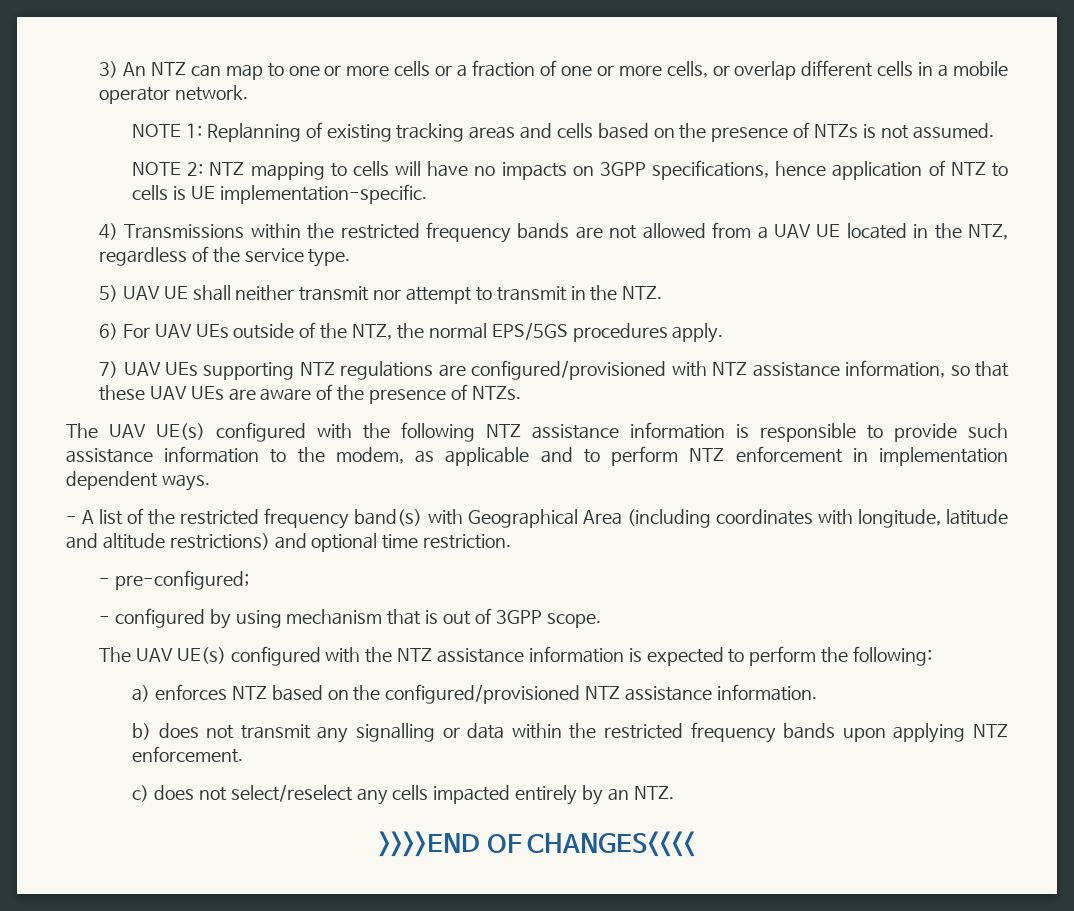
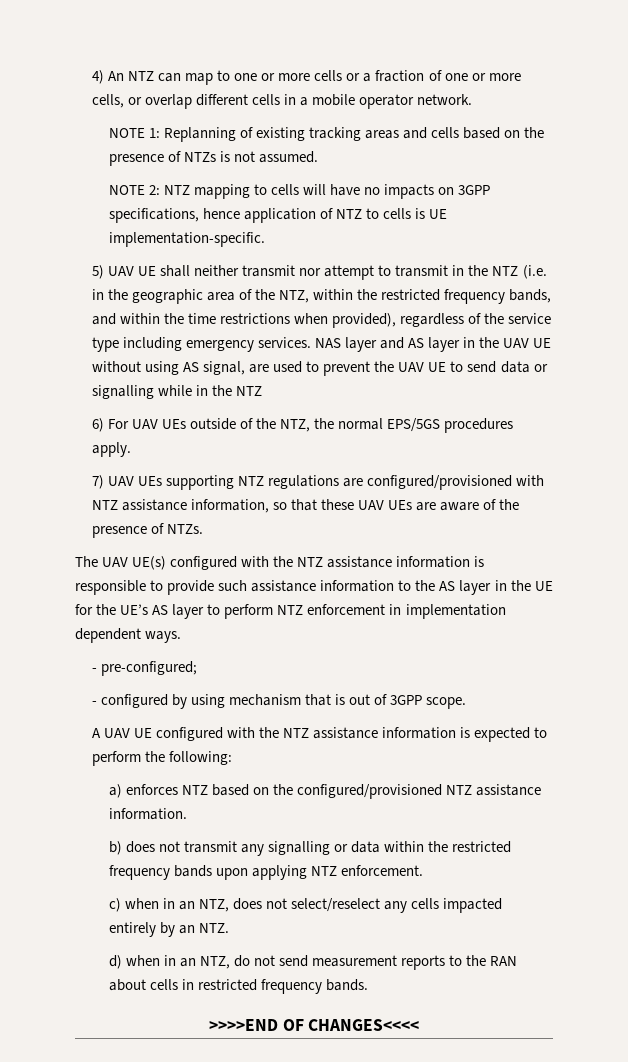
[99,61,119,78] 3) -> [91,70,104,84] 4)
[99,222,1008,243] [99,246,351,267] // 4) Transmissions within the restricted frequency bands are not allowed from a UAV UE located in the NTZ, regardless of the service type. -> (265, 239) none
[622,286,663,300] NTZ. -> [492,265,547,279] [91,289,552,304] [91,313,552,328] [91,337,552,352] [91,361,548,376] [91,385,263,399] NTZ (i.e. in the geographic area of the NTZ, within the restricted frequency bands, and within the time restrictions when provided), regardless of the service type including emergency services. NAS layer and AS layer in the UAV UE without using AS signal, are used to prevent the UAV UE to send data or signalling while in the NTZ
[401,422,476,442] following -> (294, 561) none
[335,447,573,466] modem, as applicable and -> [439,580,553,595] [75,604,205,619] AS layer in the UE for the UE’s AS layer
[66,508,1009,529] [66,533,512,552] // - A list of the restricted frequency band(s) with Geographical Area (including coordinates with longitude, latitude and altitude restrictions) and optional time restriction. -> (182, 637) none
[99,647,226,664] The UAV UE(s) -> [91,728,152,738] A UAV UE
(150, 793) none -> [124,898,229,912] when in an NTZ,
(674, 793) none -> [108,955,518,970] [108,979,369,994] // d) when in an NTZ, do not send measurement reports to the RAN about cells in restricted frequency bands.

